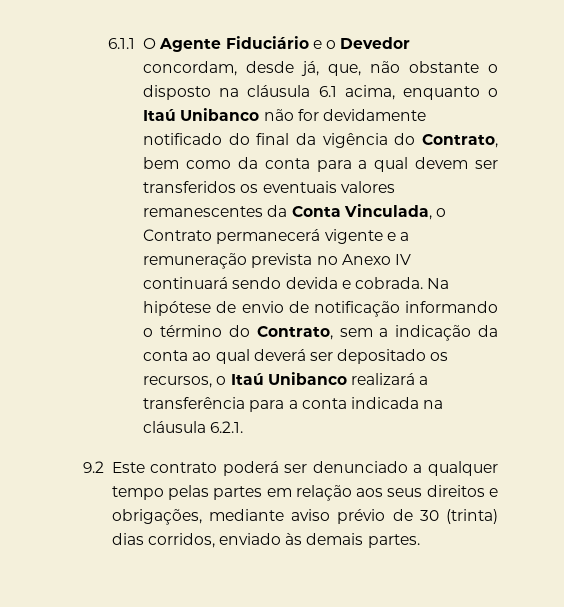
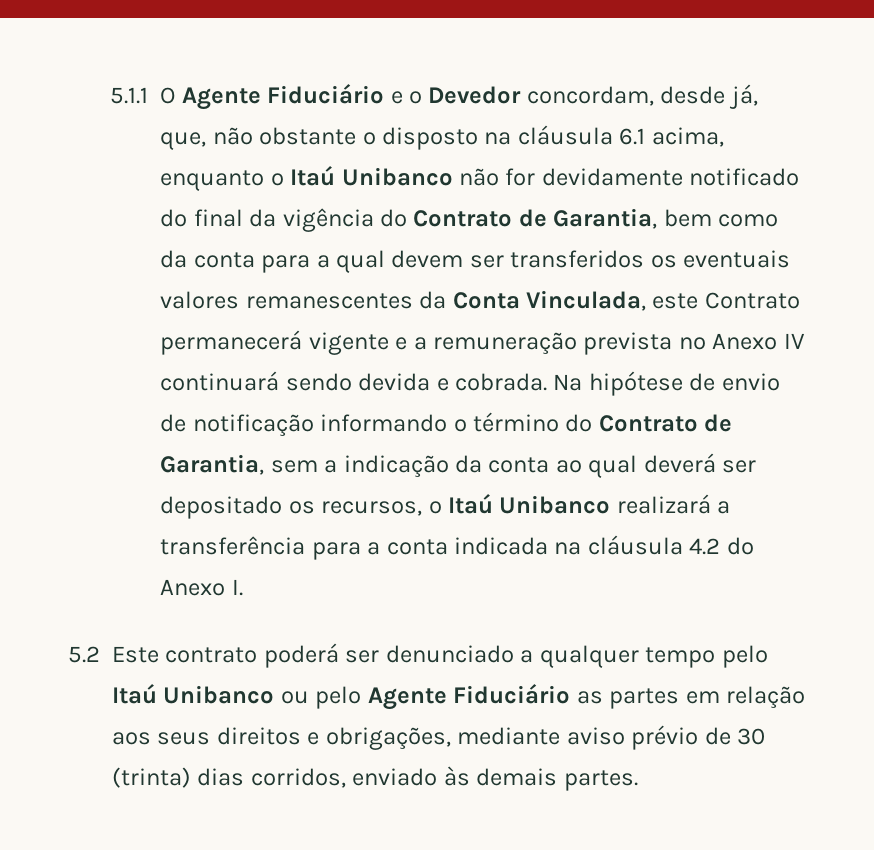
[108,38,136,49] 6.1.1 -> [110,87,149,104] 5.1.1
[422,134,498,148] Contrato, -> [413,208,658,229] Contrato de Garantia,
[435,208,446,217] o -> [652,293,699,309] este
[256,326,333,340] Contrato, -> [598,414,733,432] [160,454,265,475] Contrato de Garantia,
[210,421,244,433] [83,461,104,473] 6.2.1. // 9.2 -> [689,537,754,555] [160,579,243,596] [68,646,100,663] 4.2 do Anexo I. // 5.2
[168,485,210,500] pelas -> [721,645,768,668] [112,684,603,710] pelo Itaú Unibanco ou pelo Agente Fiduciário as

